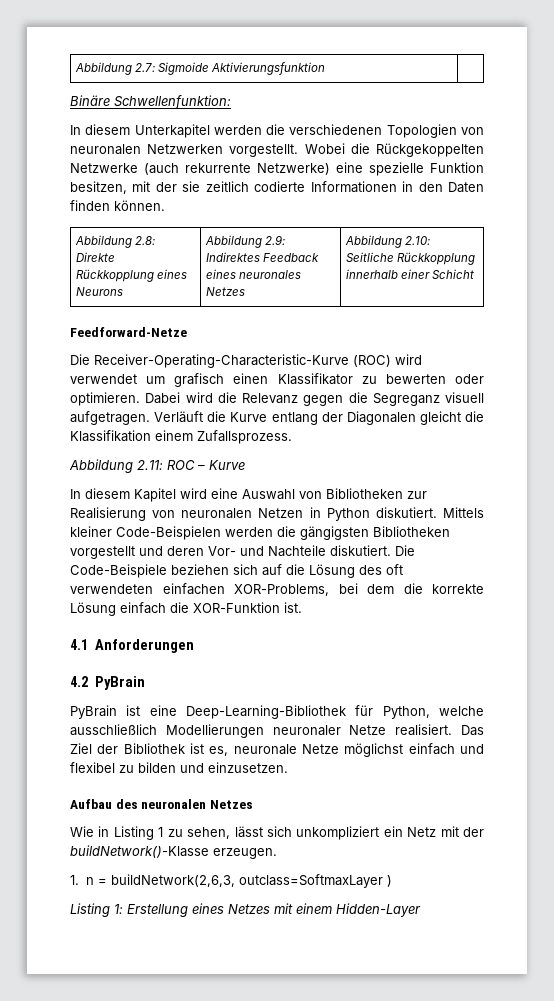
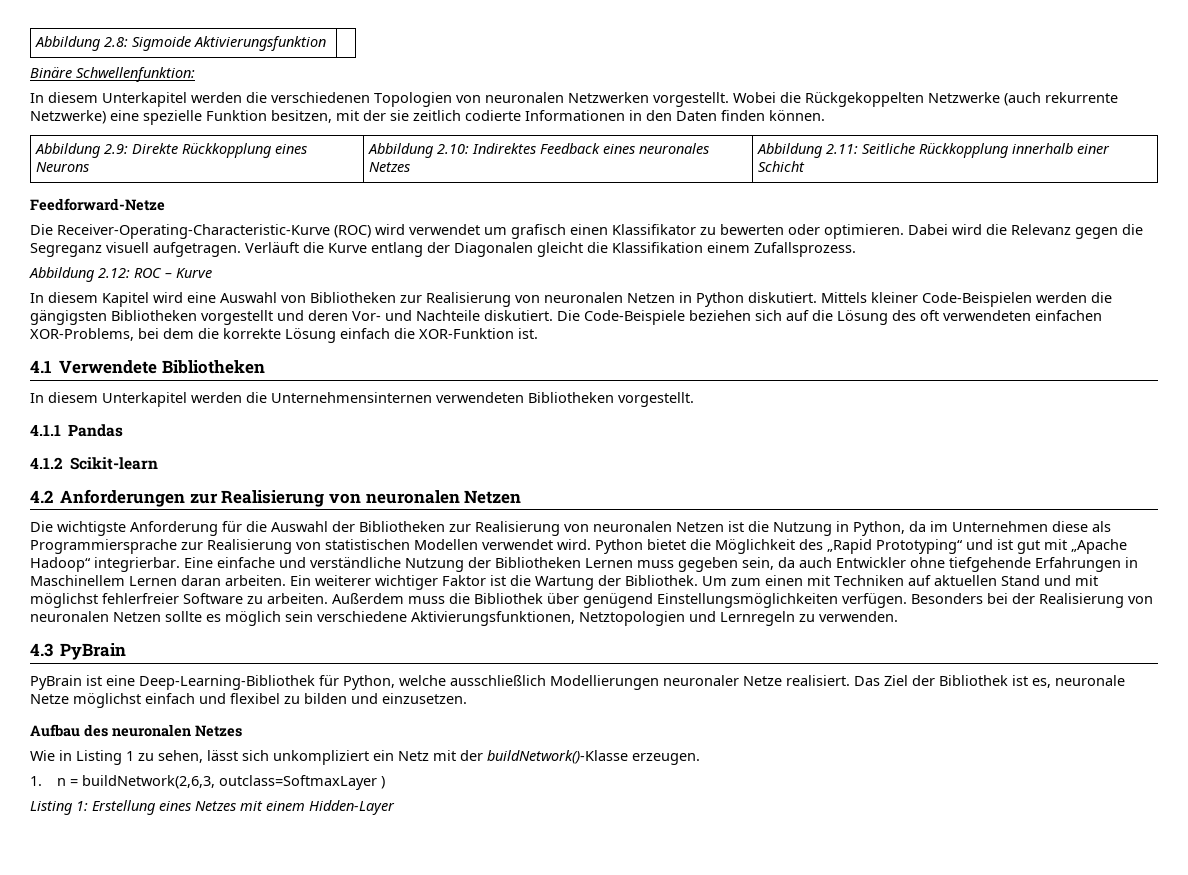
[74,62,155,75] Abbildung 2.7: -> [34,36,128,51] Abbildung 2.8:
[134,236,155,245] 2.8: -> [103,144,128,154] 2.9:
[264,235,285,245] 2.9: -> [436,144,469,154] 2.10:
[404,236,430,245] 2.10: -> [825,144,858,154] 2.11:
[137,460,163,470] 2.11: -> [98,268,130,278] 2.12:
[94,639,194,653] [70,676,88,687] Anforderungen // 4.2 -> [59,360,265,374] [30,392,694,407] [30,424,124,437] [30,457,159,470] [30,489,522,507] [30,521,1111,536] [30,539,1127,554] [30,557,1138,572] [30,575,1098,590] [30,593,1153,608] [30,611,898,626] [30,643,53,657] Verwendete Bibliotheken // In diesem Unterkapitel werden die Unternehmensinternen verwendeten Bibliotheken vorgestellt. // 4.1.1 Pandas // 4.1.2 Scikit-learn // 4.2 Anforderungen zur Realisierung von neuronalen Netzen // Die wichtigste Anforderung für die Auswahl der Bibliotheken zur Realisierung von neuronalen Netzen ist die Nutzung in Python, da im Unternehmen diese als Programmiersprache zur Realisierung von statistischen Modellen verwendet wird. Python bietet die Möglichkeit des „Rapid Prototyping“ und ist gut mit „Apache Hadoop“ integrierbar. Eine einfache und verständliche Nutzung der Bibliotheken Lernen muss gegeben sein, da auch Entwickler ohne tiefgehende Erfahrungen in Maschinellem Lernen daran arbeiten. Ein weiterer wichtiger Faktor ist die Wartung der Bibliothek. Um zum einen mit Techniken auf aktuellen Stand und mit möglichst fehlerfreier Software zu arbeiten. Außerdem muss die Bibliothek über genügend Einstellungsmöglichkeiten verfügen. Besonders bei der Realisierung von neuronalen Netzen sollte es möglich sein verschiedene Aktivierungsfunktionen, Netztopologien und Lernregeln zu verwenden. // 4.3

